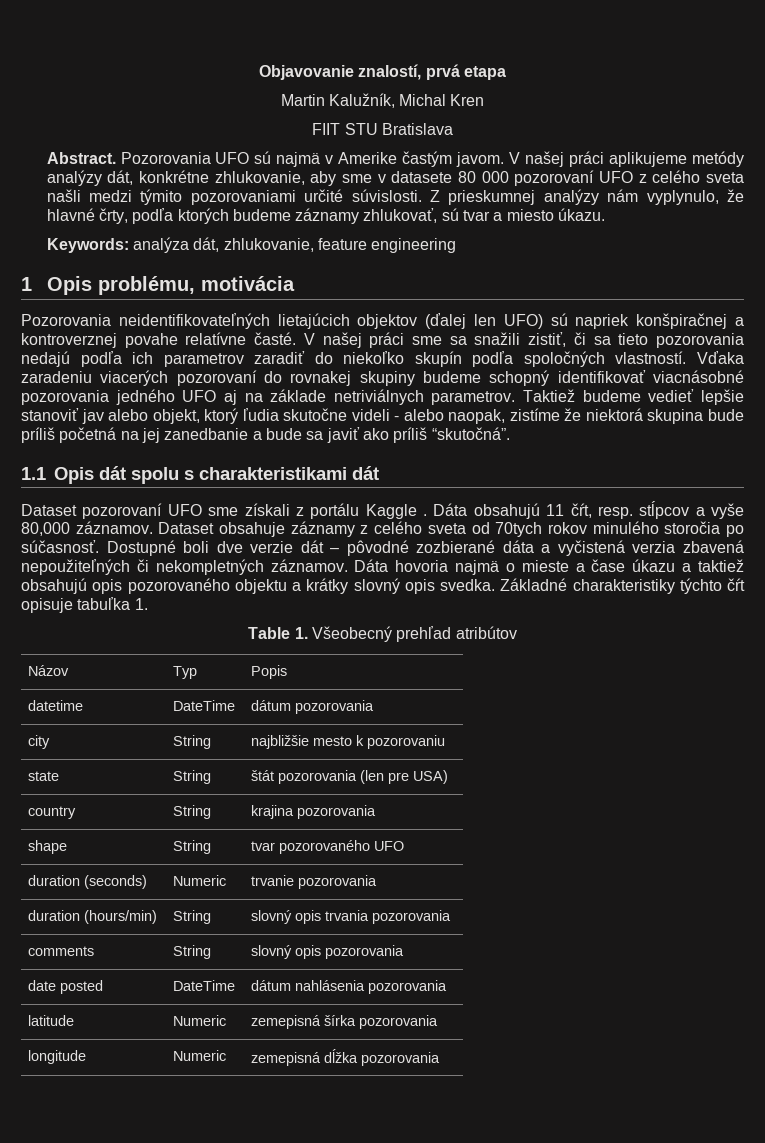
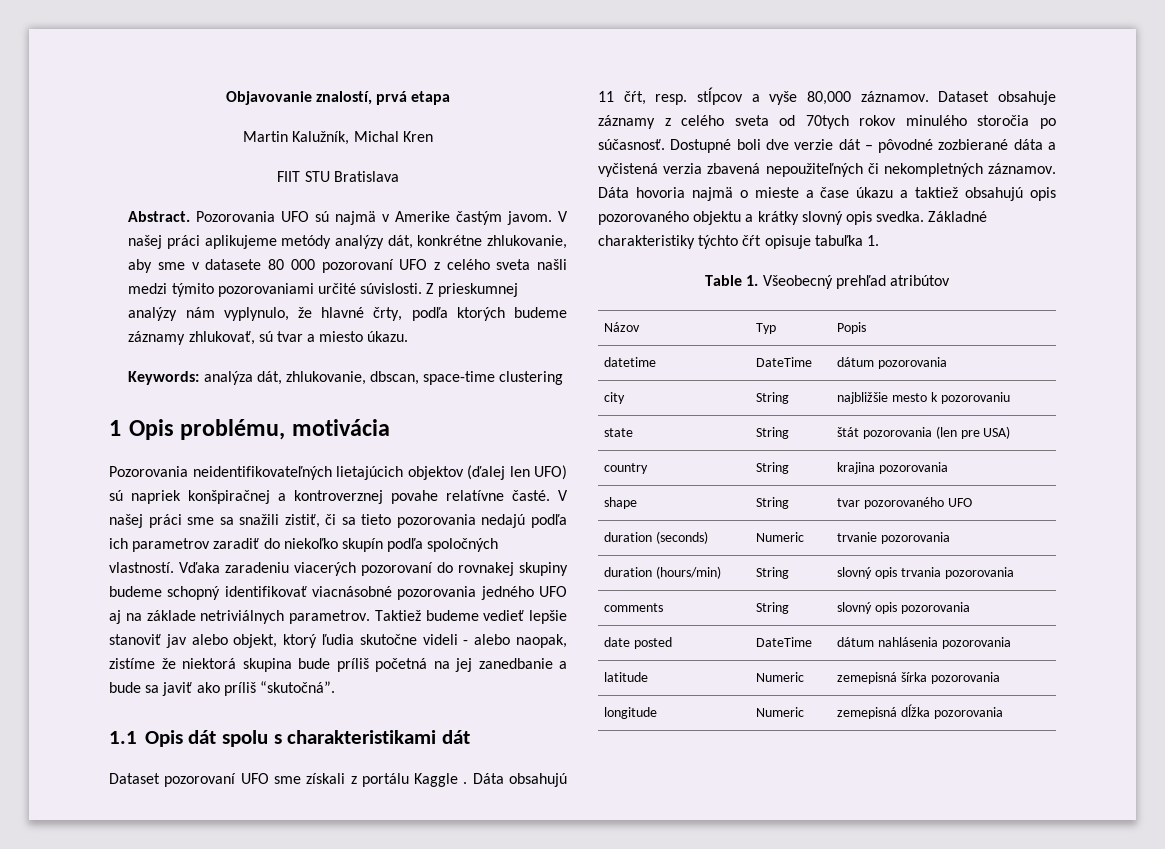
[317,238,457,253] feature engineering -> [370,371,564,385] dbscan, space-time clustering

